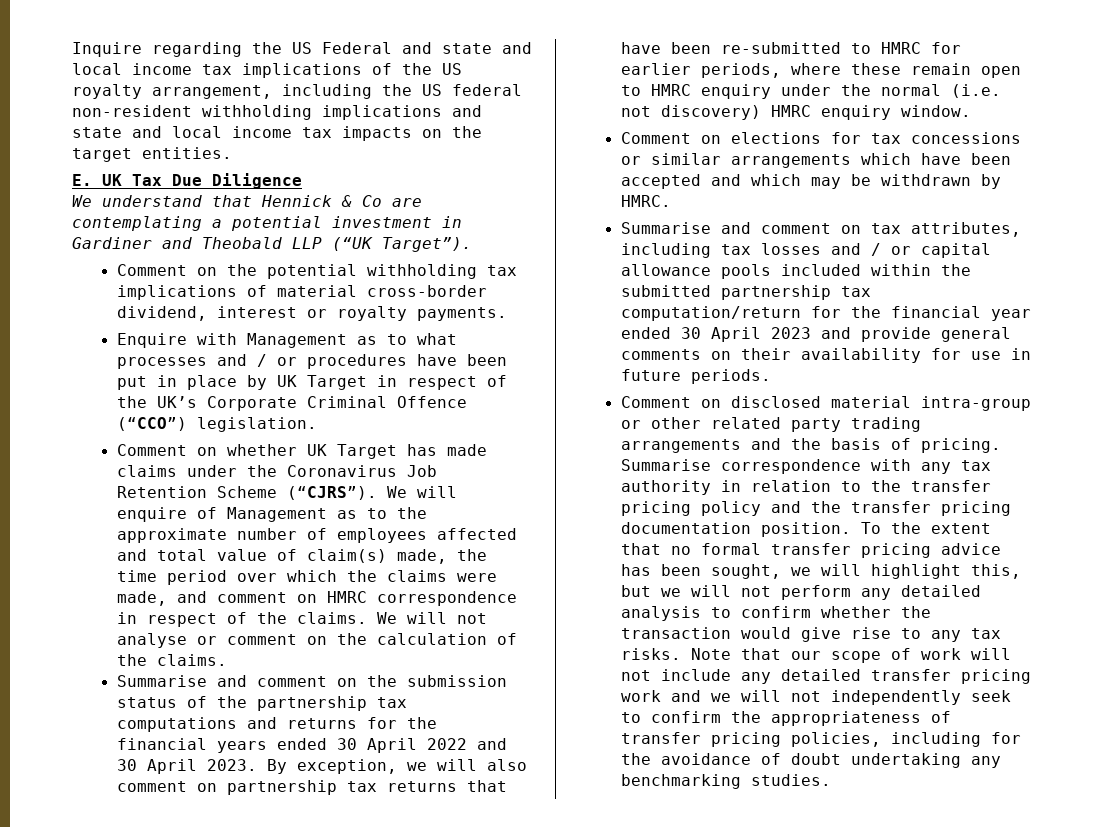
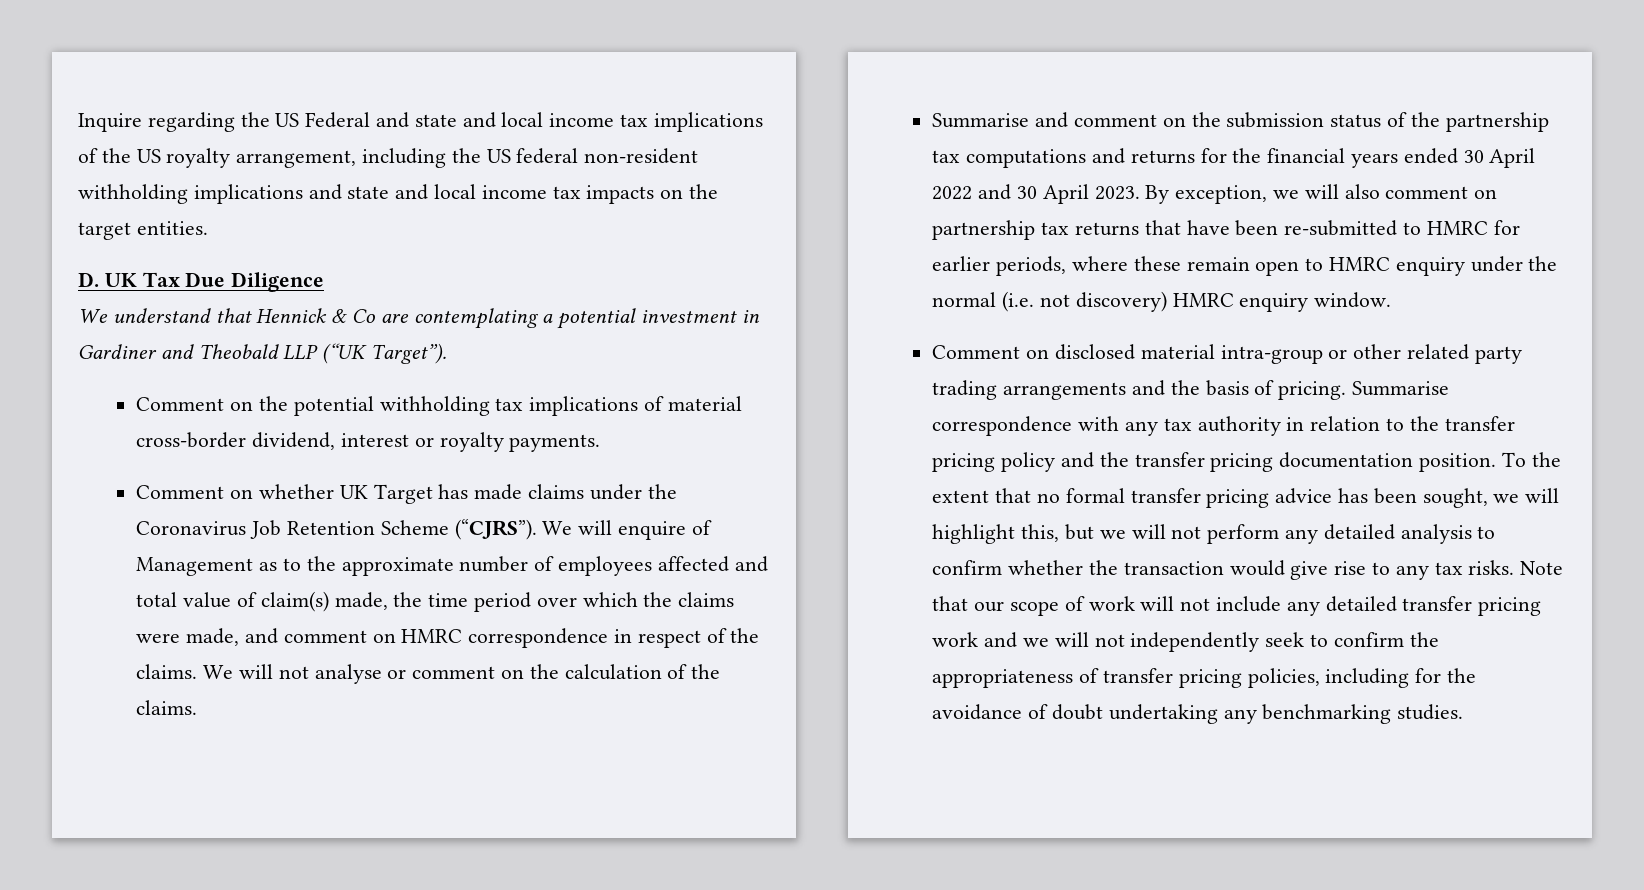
[72,174,92,186] E. -> [78,272,99,287] D.
[116,333,457,348] [116,354,507,369] [116,375,507,390] [116,396,467,411] [116,417,317,432] // Enquire with Management as to what processes and / or procedures have been put in place by UK Target in respect of the UK’s Corporate Criminal Offence (“CCO”) legislation. -> (601, 443) none
[620,132,1021,144] [620,153,1011,168] [620,174,1001,189] [620,195,671,207] [620,222,1021,237] [620,243,991,258] [620,264,971,279] [620,285,871,300] [620,306,1031,321] [620,327,1011,342] [620,348,1031,363] [620,369,771,384] // Comment on elections for tax concessions or similar arrangements which have been accepted and which may be withdrawn by HMRC. // Summarise and comment on tax attributes, including tax losses and / or capital allowance pools included within the submitted partnership tax computation/return for the financial year ended 30 April 2023 and provide general comments on their availability for use in future periods. -> (1392, 300) none

